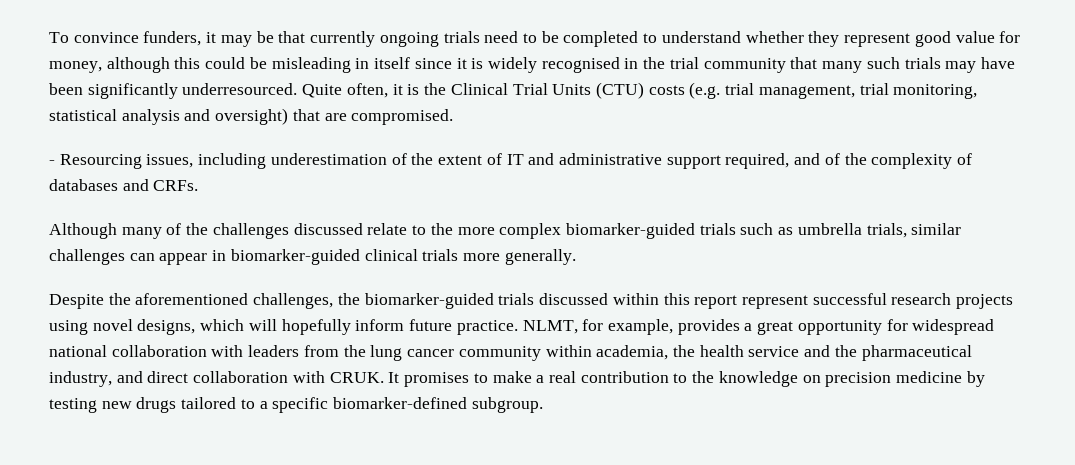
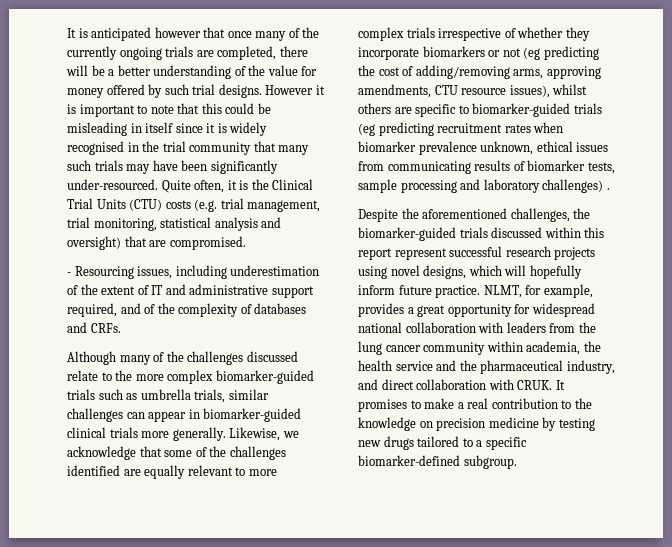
[49,31,1021,47] [49,57,170,73] To convince funders, it may be that currently ongoing trials need to be completed to understand whether they represent good value for money, although -> [67,27,320,41] [67,46,308,60] [66,65,318,79] [67,84,325,98] [67,103,200,117] It is anticipated however that once many of the currently ongoing trials are completed, there will be a better understanding of the value for money offered by such trial designs. However it is important to note that
[182,83,298,95] underresourced. -> [67,179,158,190] under-resourced.
(576, 257) none -> [229,427,299,441] [67,446,286,460] [67,465,277,479] [358,27,590,41] [358,46,599,60] [358,65,601,79] [358,84,588,98] [358,103,602,117] [358,122,564,136] [358,141,609,155] [358,160,615,174] [358,179,610,193] Likewise, we acknowledge that some of the challenges identified are equally relevant to more complex trials irrespective of whether they incorporate biomarkers or not (eg predicting the cost of adding/removing arms, approving amendments, CTU resource issues), whilst others are specific to biomarker-guided trials (eg predicting recruitment rates when biomarker prevalence unknown, ethical issues from communicating results of biomarker tests, sample processing and laboratory challenges) .

